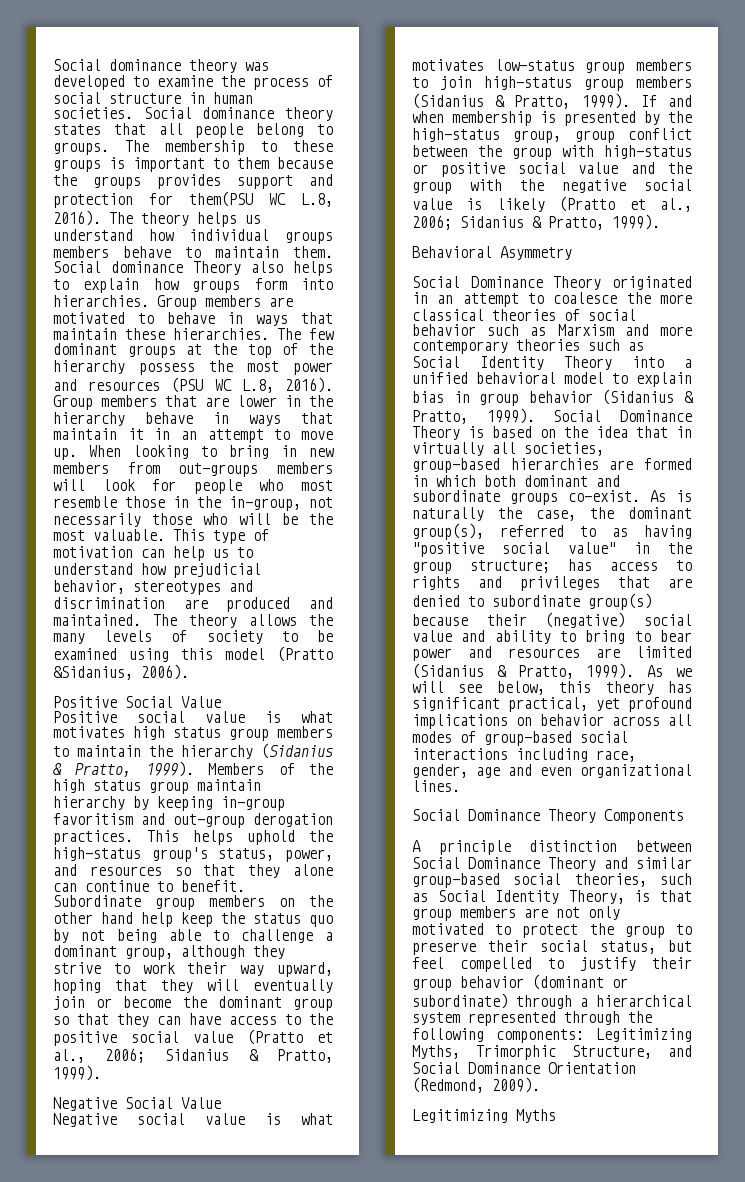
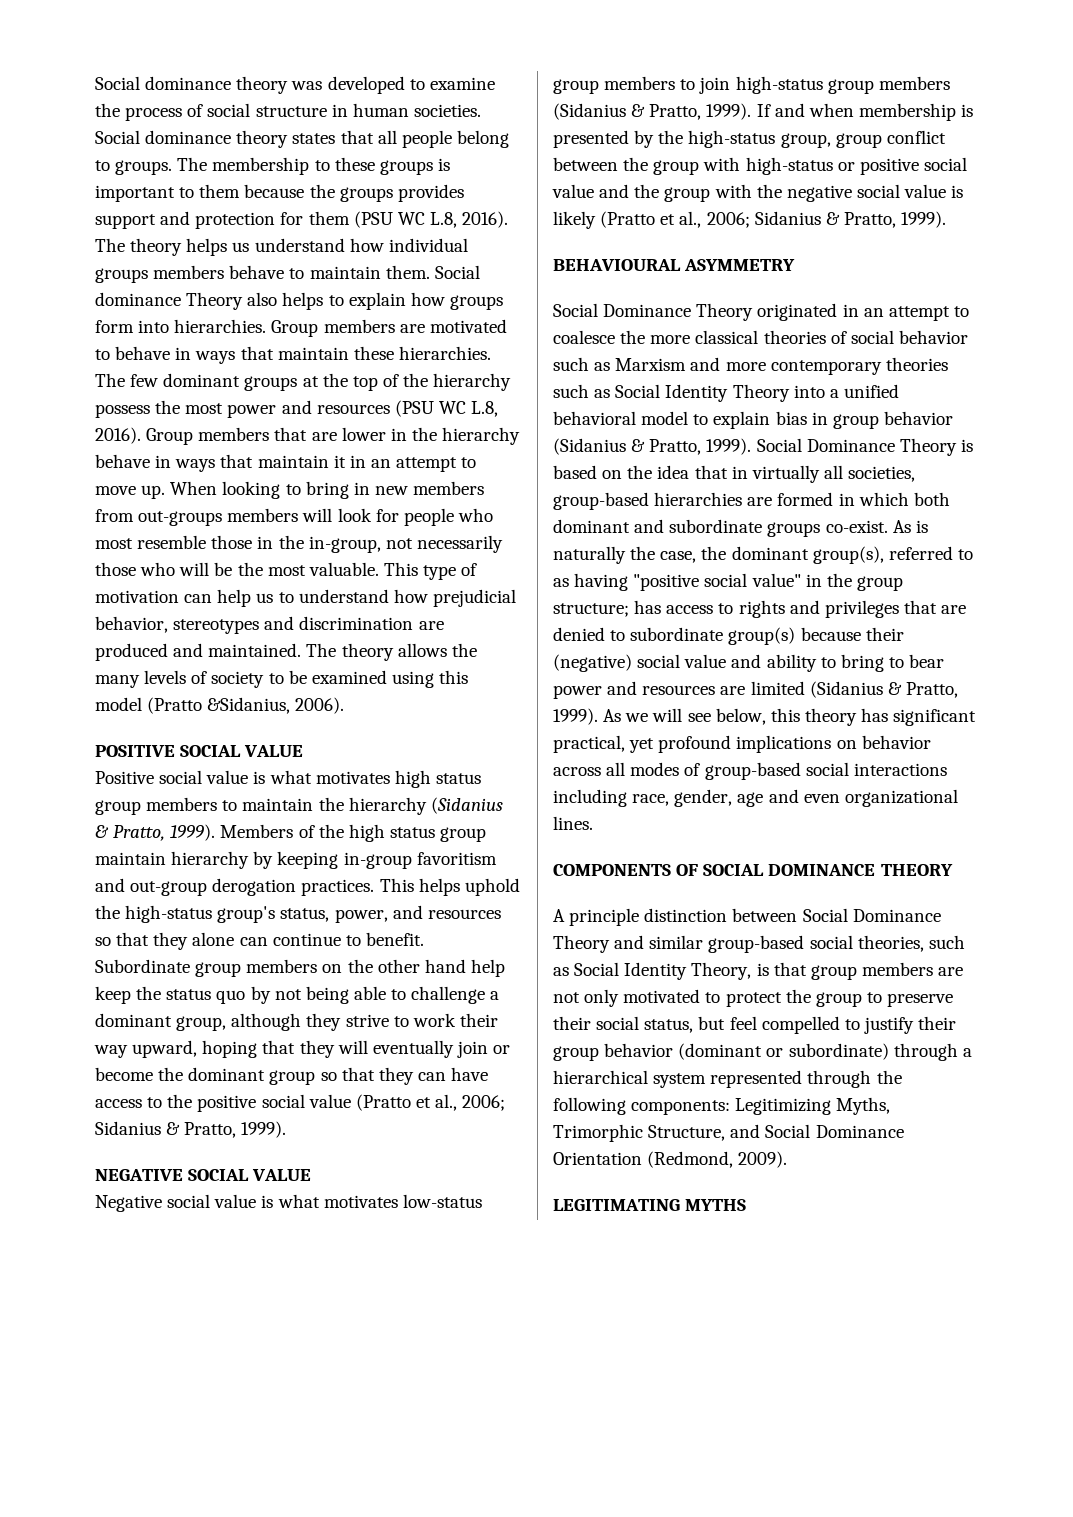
[189,191,253,207] them(PSU -> [308,211,393,228] them (PSU
[53,696,221,708] Positive Social Value -> [95,745,304,757] POSITIVE SOCIAL VALUE
[53,1097,221,1111] Negative Social Value -> [95,1169,312,1181] NEGATIVE SOCIAL VALUE
[412,246,572,260] Behavioral Asymmetry -> [553,259,796,271] BEHAVIOURAL ASYMMETRY
[412,809,684,824] Social Dominance Theory Components -> [553,864,953,876] COMPONENTS OF SOCIAL DOMINANCE THEORY
[412,1109,556,1123] Legitimizing Myths -> [553,1199,747,1211] LEGITIMATING MYTHS

